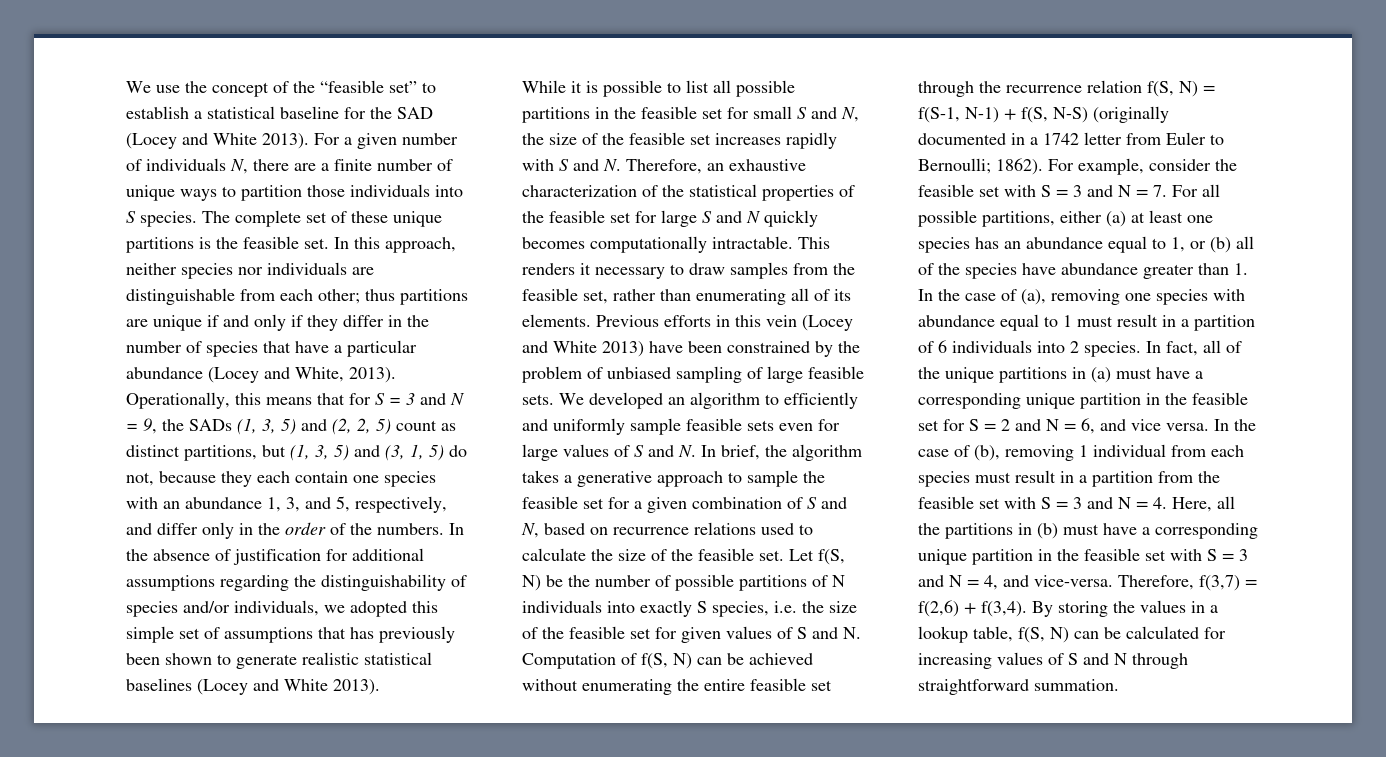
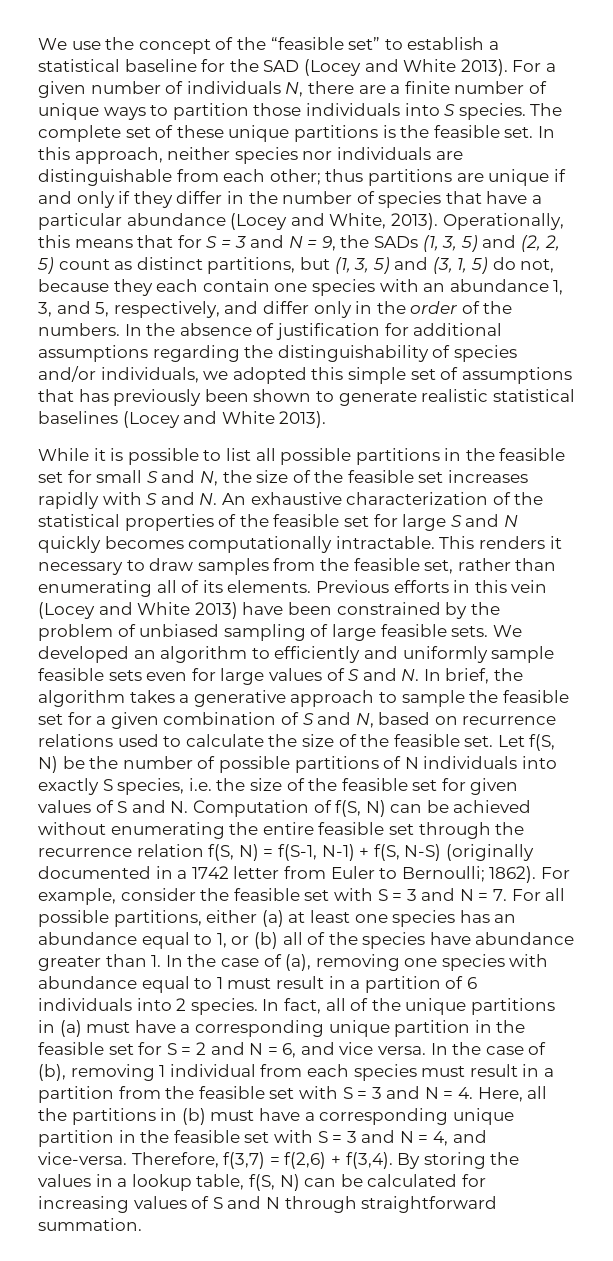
[626,159,724,174] Therefore, an -> [221,493,246,505] An

